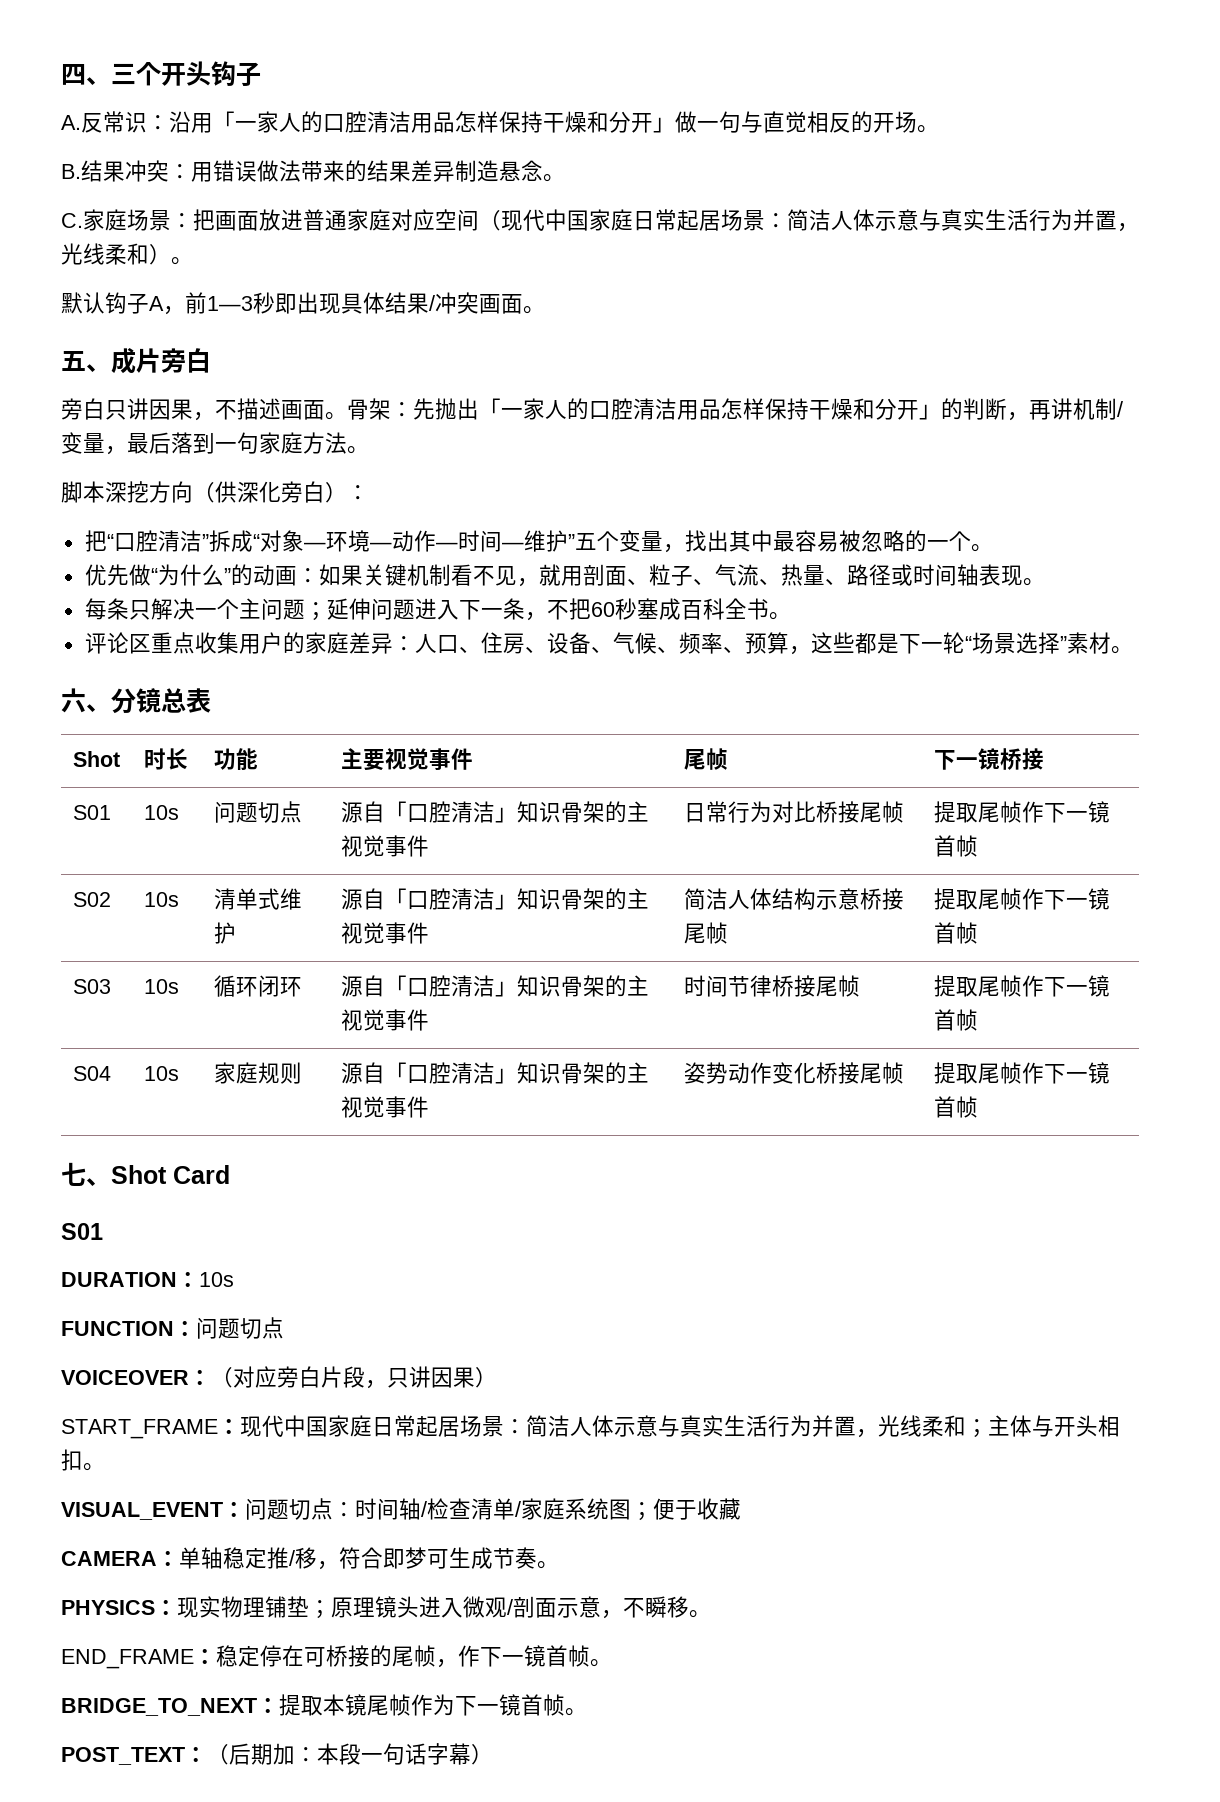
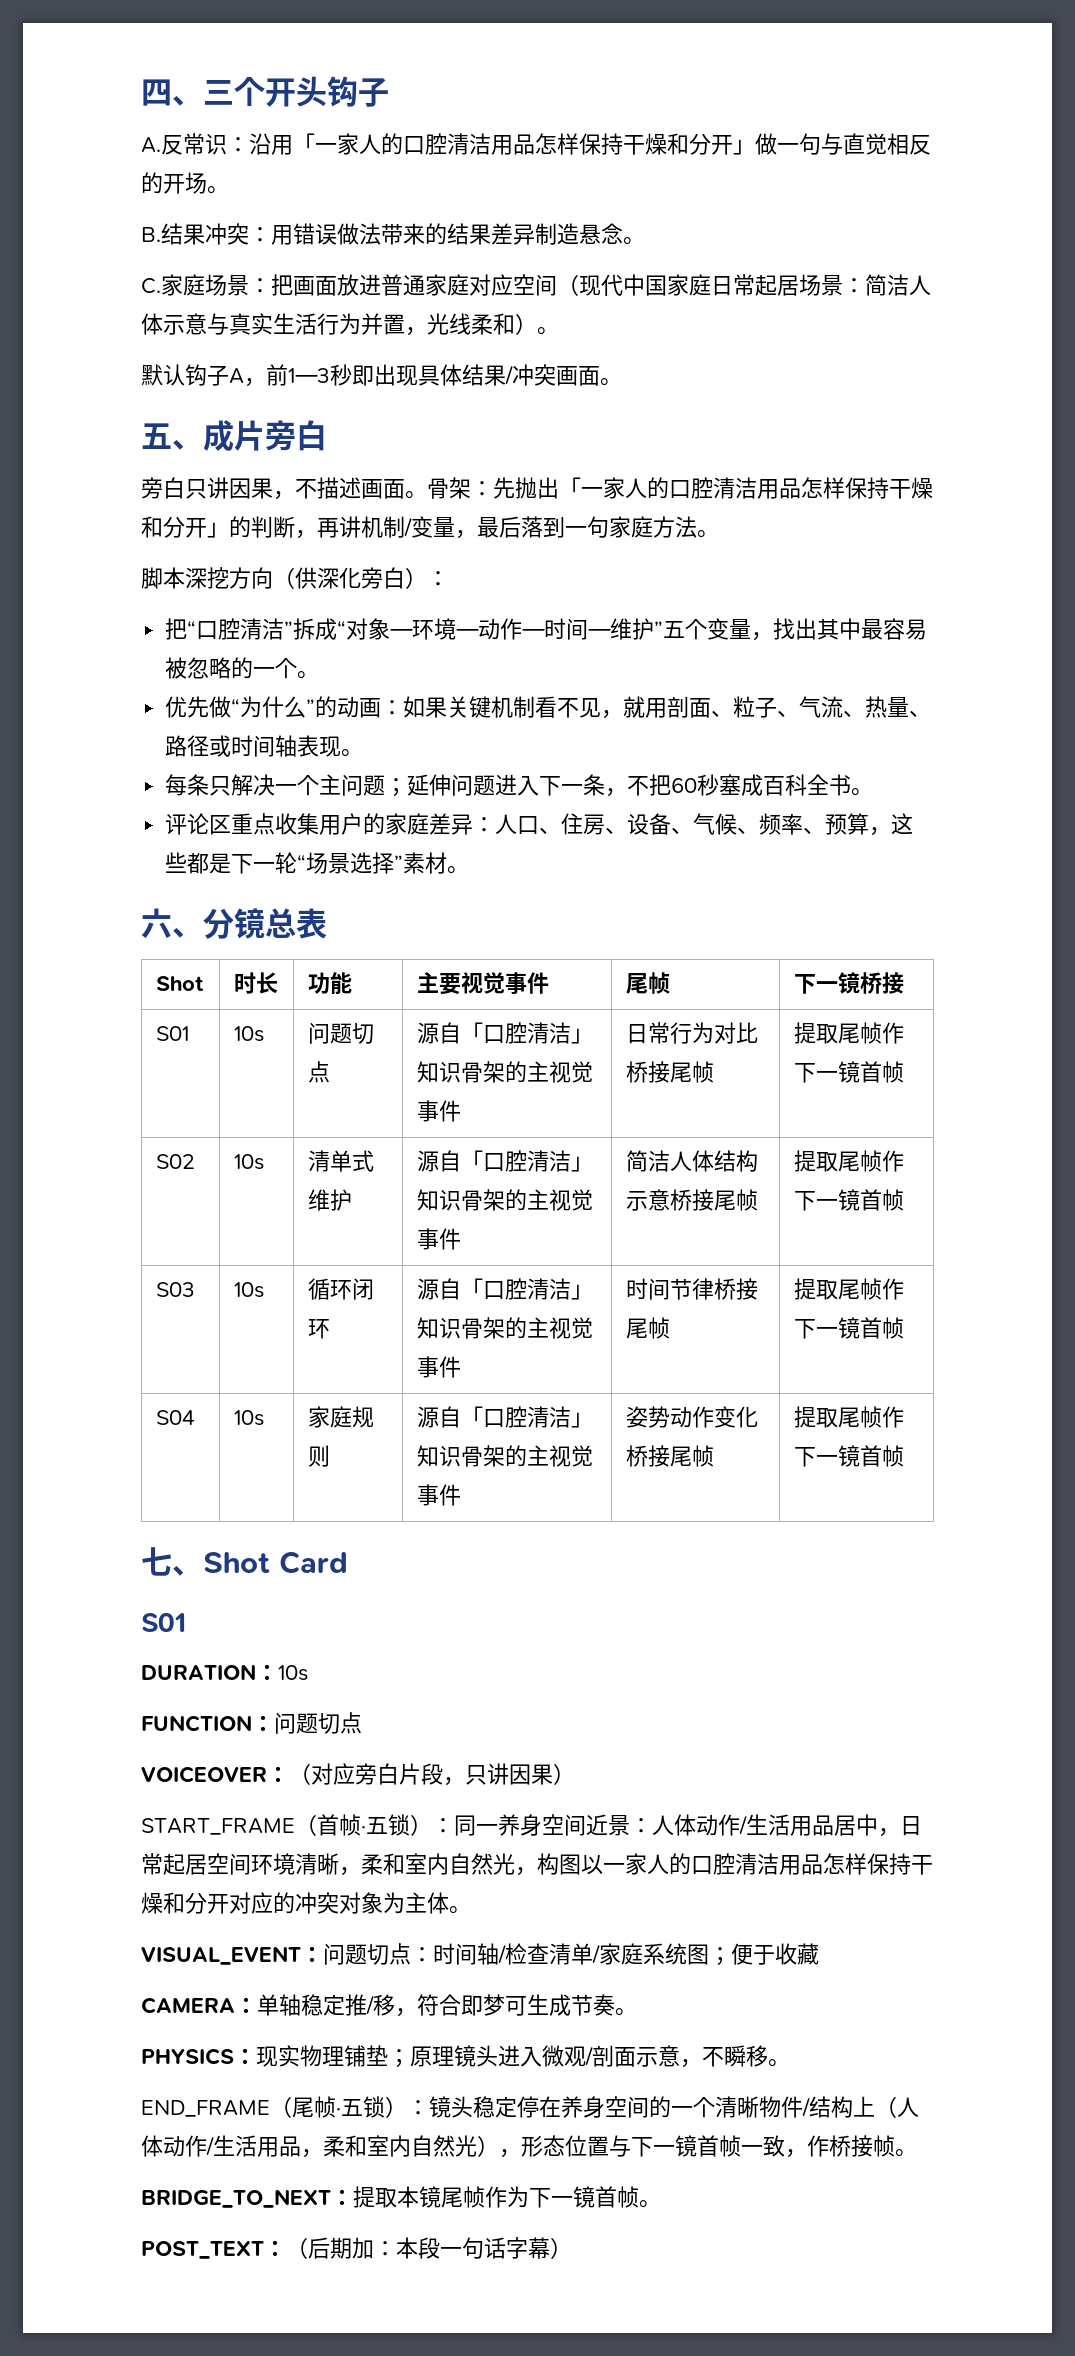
[218,1415,1120,1438] [61,1449,83,1471] ：现代中国家庭日常起居场景：简洁人体示意与真实生活行为并置，光线柔和；主体与开头相扣 -> [295,1814,922,1837] [141,1853,933,1876] [141,1892,449,1914] （首帧·五锁）：同一养身空间近景：人体动作/生活用品居中，日常起居空间环境清晰，柔和室内自然光，构图以一家人的口腔清洁用品怎样保持干燥和分开对应的冲突对象为主体
[194,1645,568,1668] ：稳定停在可桥接的尾帧，作下一镜首 -> [270,2096,919,2118] [141,2135,873,2158] （尾帧·五锁）：镜头稳定停在养身空间的一个清晰物件/结构上（人体动作/生活用品，柔和室内自然光），形态位置与下一镜首帧一致，作桥接

